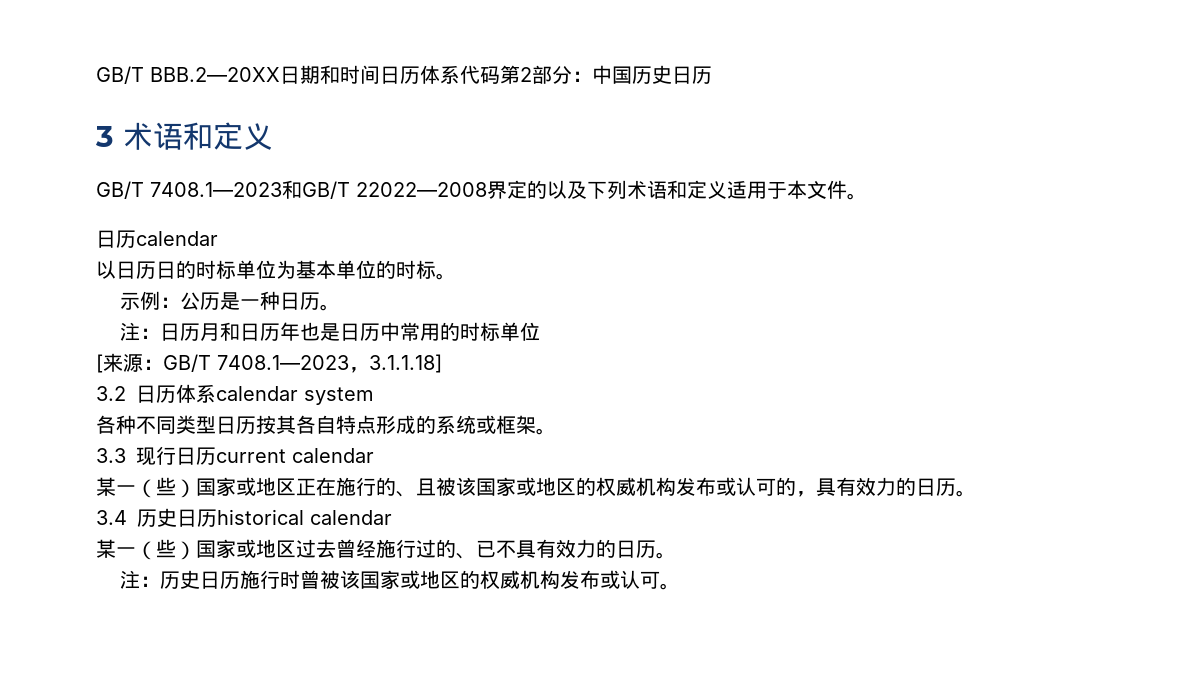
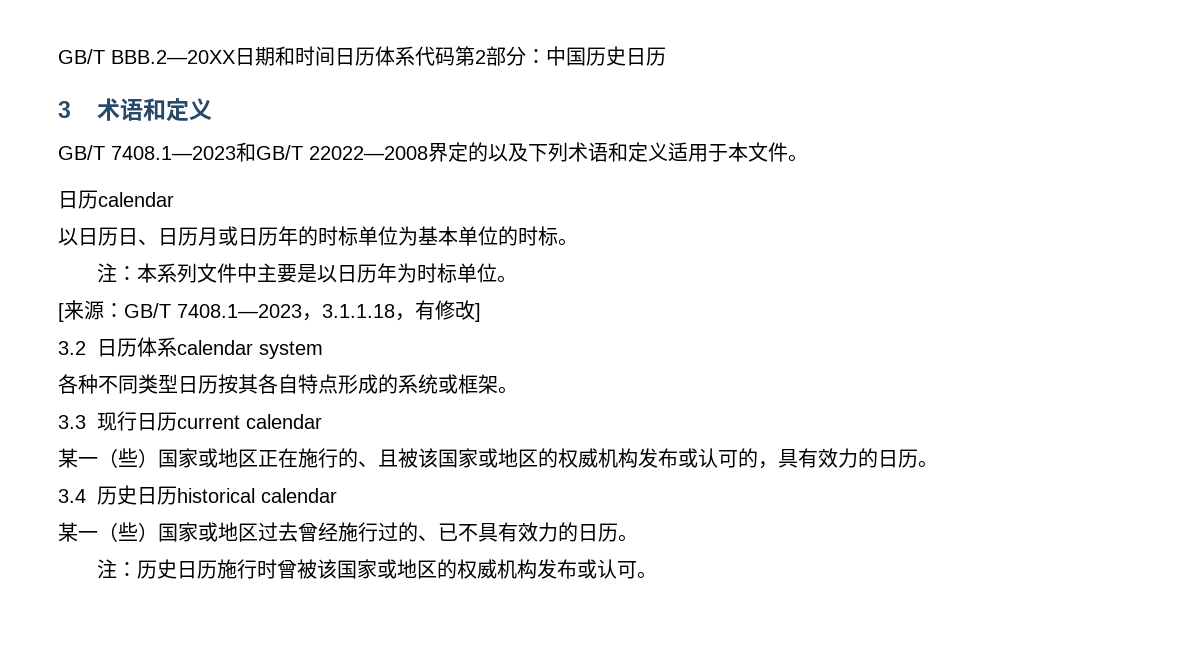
(176, 270) none -> [138,226,298,246] 、日历月或日历年
[120,291,341,311] [120,322,541,341] 示例：公历是一种日历。 // 注：日历月和日历年也是日历中常用的时标单位 -> [97,263,518,283] 注：本系列文件中主要是以日历年为时标单位。
[369,354,442,373] 3.1.1.18] -> [322,300,481,322] 3.1.1.18，有修改]

